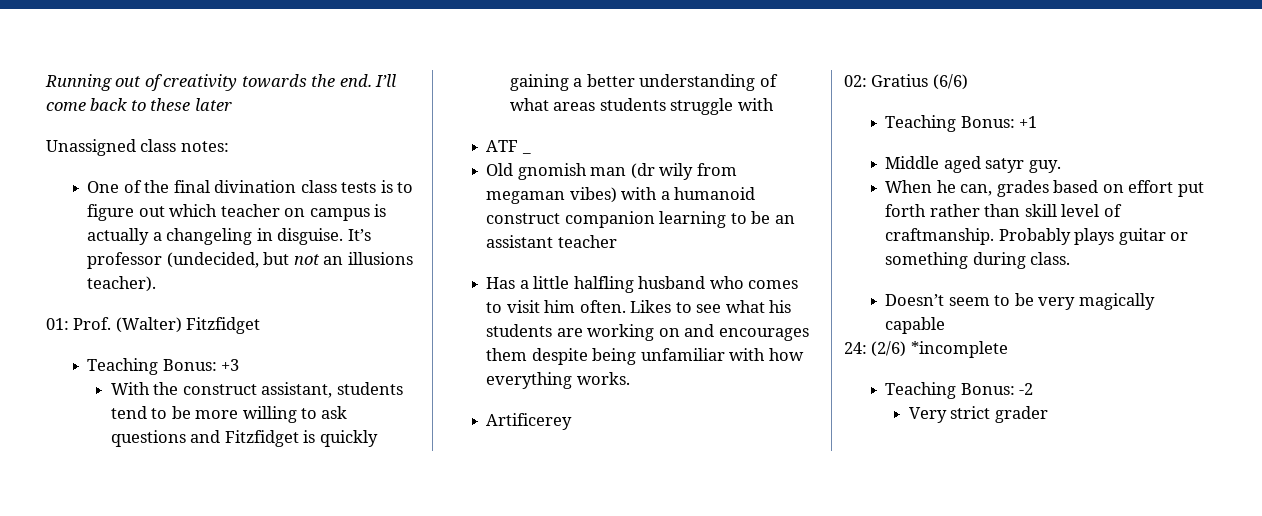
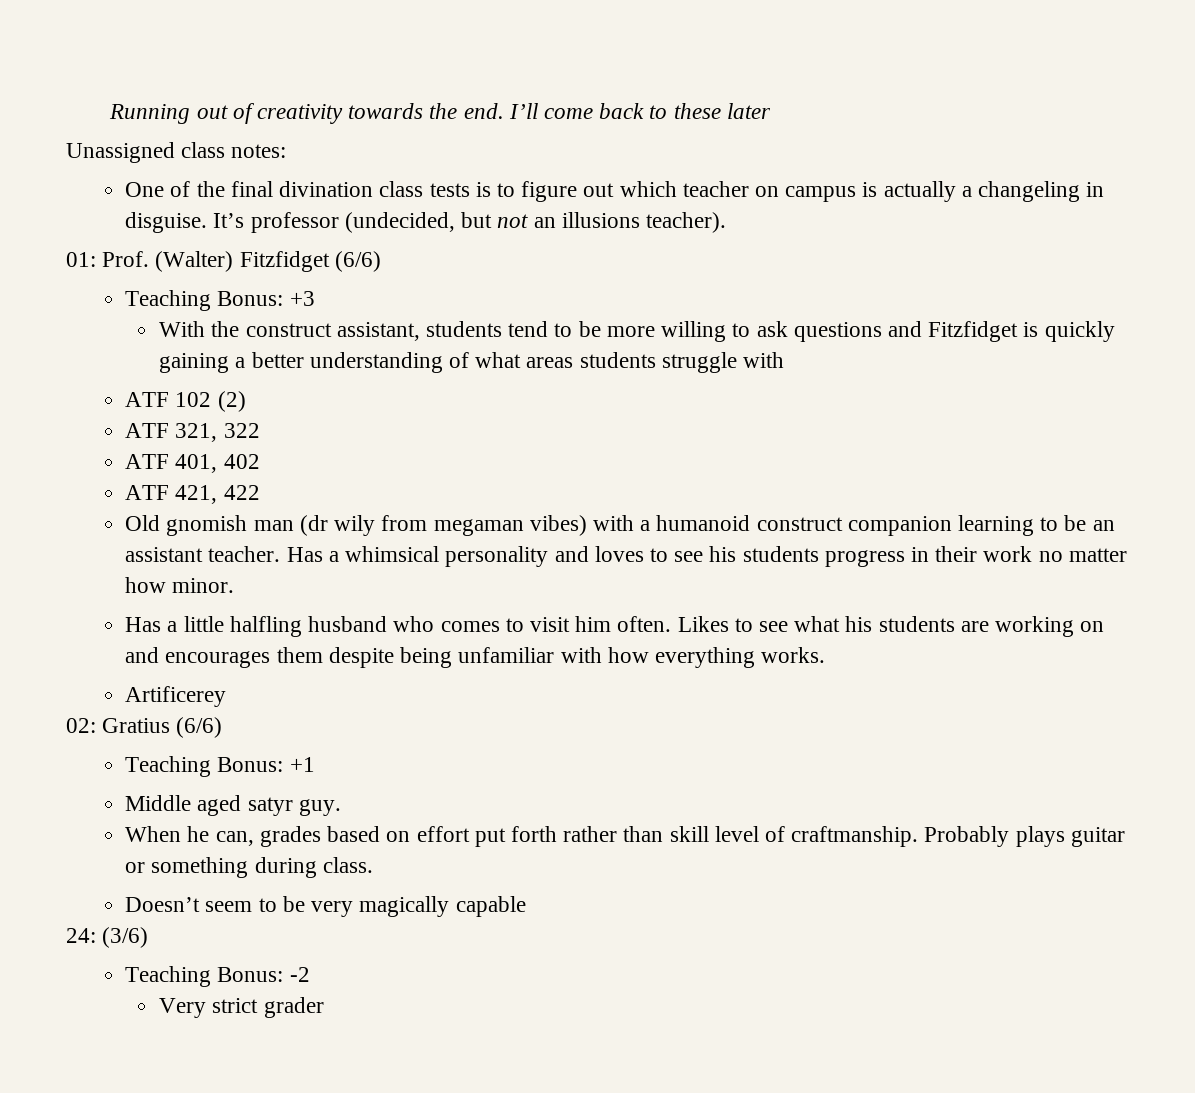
(261, 325) none -> [334,251,381,272] (6/6)
[521,152,531,154] _ -> [175,391,246,412] [125,423,260,442] [125,454,260,473] [125,485,260,504] 102 (2) // ATF 321, 322 // ATF 401, 402 // ATF 421, 422
[557,235,617,248] teacher -> [208,546,1127,567] [125,577,235,593] teacher. Has a whimsical personality and loves to see his students progress in their work no matter how minor.
[871,341,1008,358] (2/6) *incomplete -> [102,927,149,948] (3/6)

